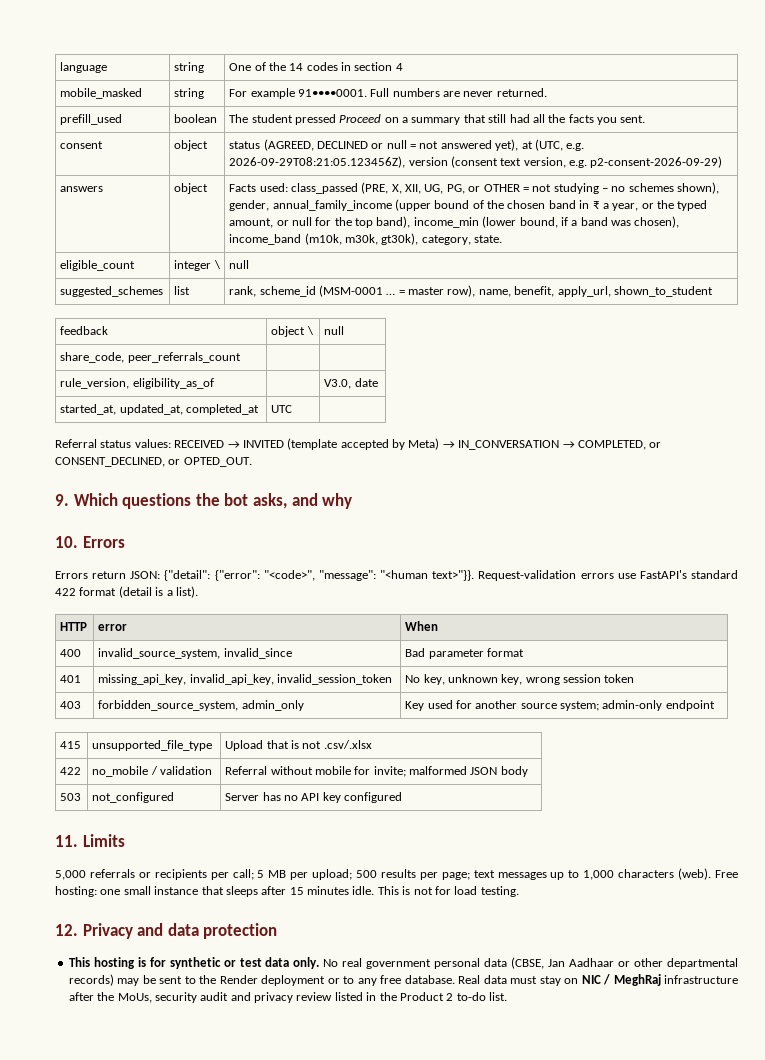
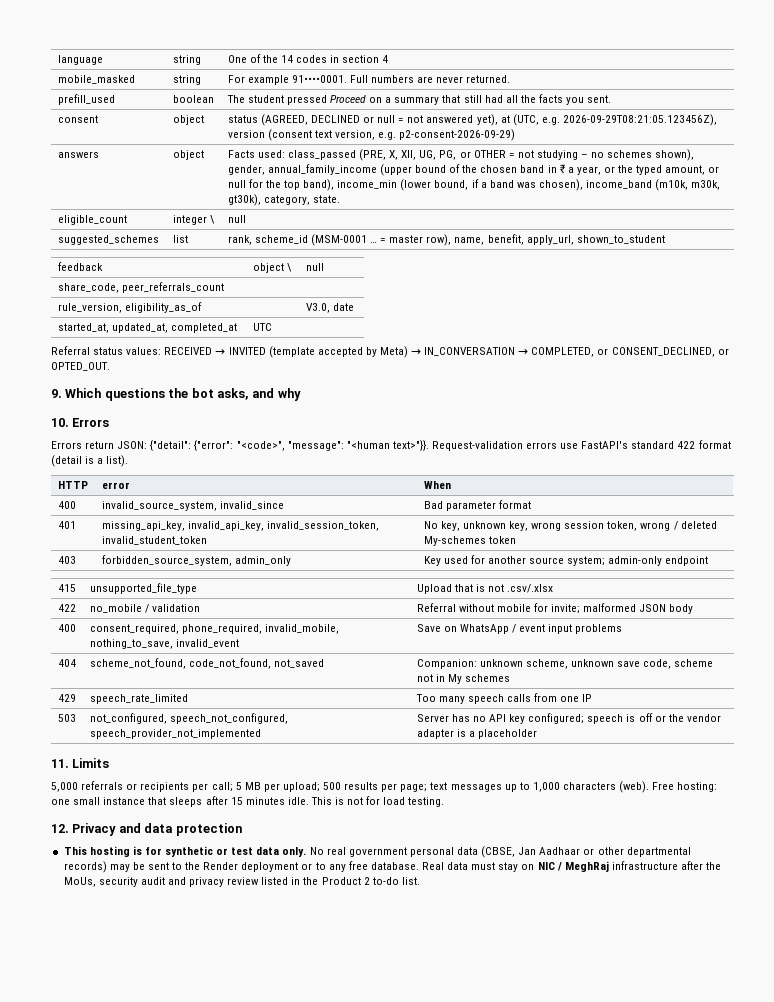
[276,674,392,685] invalid_session_token -> [266,521,379,531] [101,536,207,545] invalid_session_token, invalid_student_token
(602, 678) none -> [607,521,717,531] [423,536,486,546] token, wrong / deleted My-schemes
[60,793,82,801] [92,792,175,803] 503 | not_configured -> [57,624,76,632] [89,624,339,634] [89,639,239,649] [416,624,623,634] [57,659,76,667] [89,658,324,669] [416,659,714,669] [416,674,510,684] [57,694,76,702] [89,694,188,704] [415,693,593,704] [57,714,76,722] [89,713,288,724] [89,729,261,739] 400 | consent_required, phone_required, invalid_mobile, nothing_to_save, invalid_event | Save on WhatsApp / event input problems // 404 | scheme_not_found, code_not_found, not_saved | Companion: unknown scheme, unknown save code, scheme not in My schemes // 429 | speech_rate_limited | Too many speech calls from one IP // 503 | not_configured, speech_not_configured, speech_provider_not_implemented
[344,792,403,803] configured -> [528,713,721,724] [416,729,537,739] configured; speech is off or the vendor adapter is a placeholder

